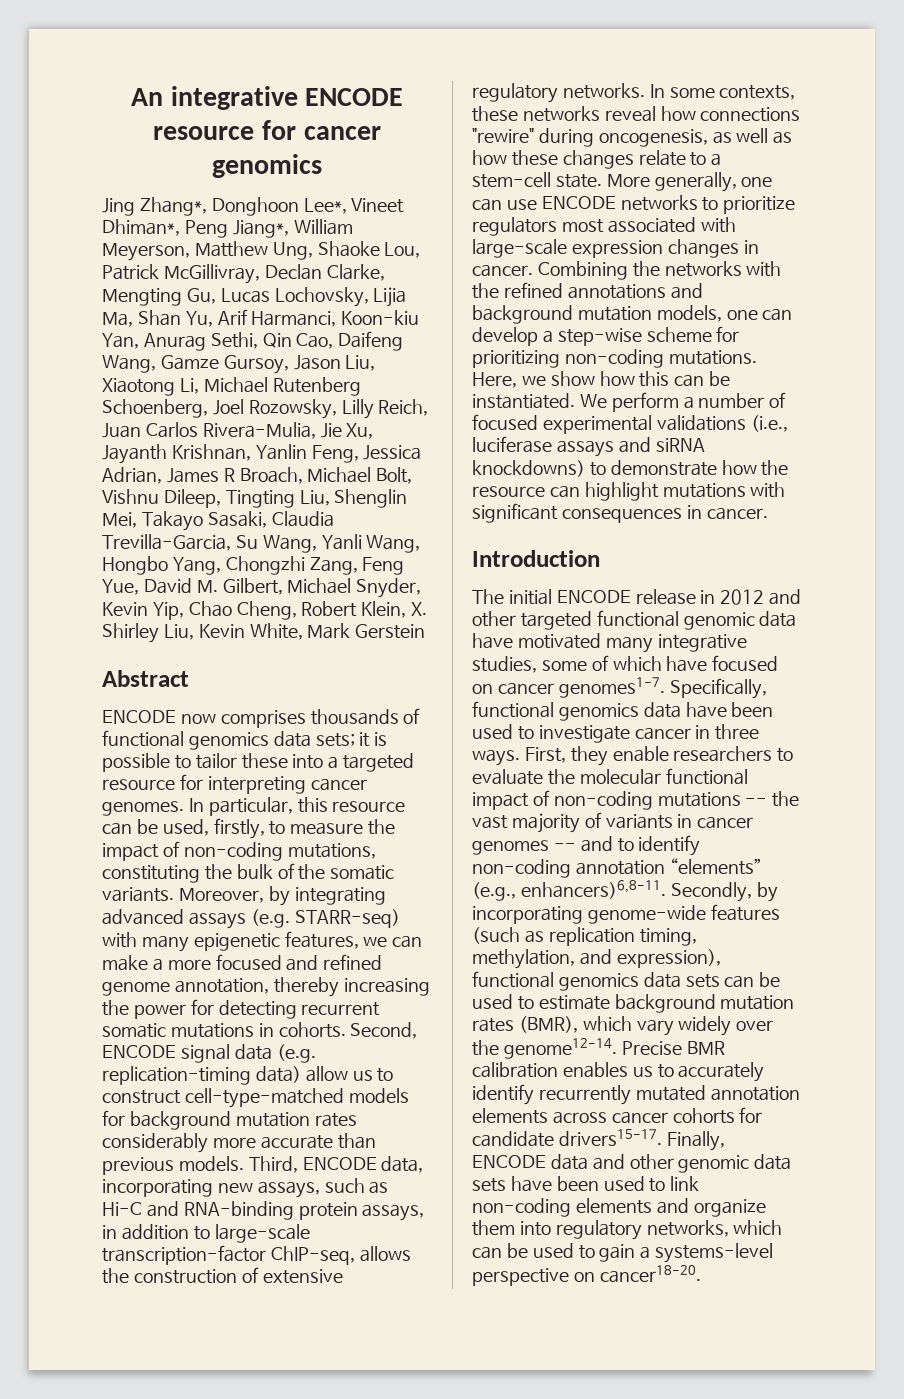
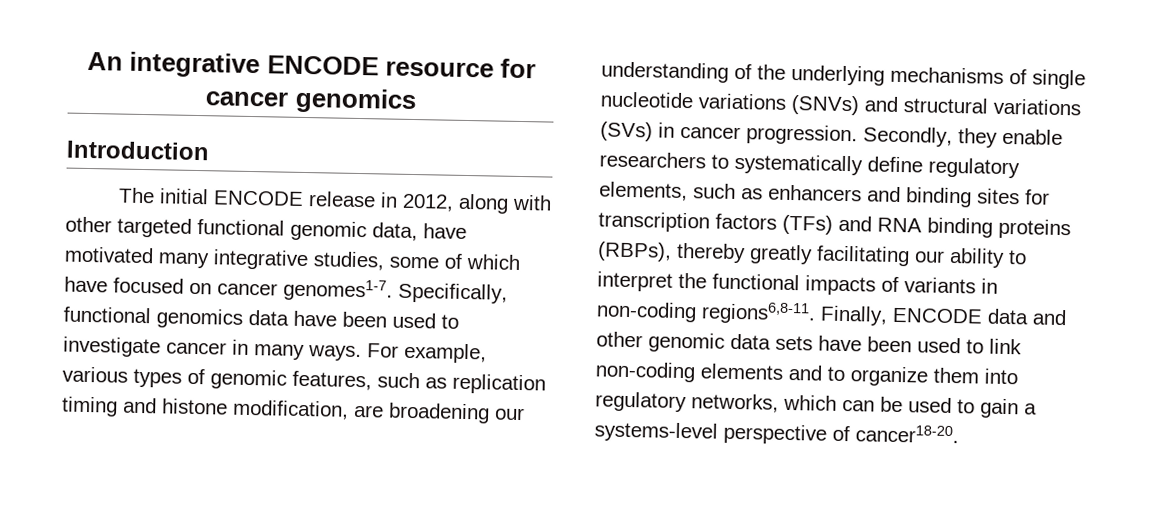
[102,197,405,216] [102,219,353,238] [102,241,421,261] [102,264,385,284] [102,287,407,307] [102,309,420,327] [102,331,404,351] [102,355,376,374] [102,377,361,396] [102,399,429,419] [102,422,374,439] [102,444,422,464] [102,467,413,484] [102,489,408,508] [102,511,334,531] [102,534,421,553] [102,556,405,575] [102,578,422,598] [102,601,428,620] [102,623,426,643] [102,670,189,687] [102,708,421,728] [102,730,388,750] [102,753,415,772] [102,774,367,794] [102,797,406,816] [102,818,396,839] [102,841,376,861] [102,863,395,883] [102,886,386,906] [102,909,400,929] [102,931,423,952] [102,954,383,971] [102,977,430,997] [102,999,381,1019] [102,1022,418,1039] [102,1044,316,1063] [102,1066,394,1085] [102,1088,409,1108] [102,1110,357,1130] [102,1133,376,1153] [102,1156,424,1175] [102,1178,389,1198] [102,1201,425,1221] [102,1224,310,1243] [102,1245,411,1265] [102,1267,343,1284] [472,83,796,103] [472,106,801,122] [472,128,793,147] [472,150,722,169] [472,172,773,192] [472,195,796,214] [472,217,736,236] [472,239,759,258] [472,261,782,280] [472,282,703,299] [472,305,793,324] [472,326,740,346] [472,349,757,368] [472,371,731,388] [472,392,787,412] [472,414,788,434] [472,436,705,457] [472,460,789,477] [472,482,786,501] [472,503,768,523] // Jing Zhang*, Donghoon Lee*, Vineet Dhiman*, Peng Jiang*, William Meyerson, Matthew Ung, Shaoke Lou, Patrick McGillivray, Declan Clarke, Mengting Gu, Lucas Lochovsky, Lijia Ma, Shan Yu, Arif Harmanci, Koon-kiu Yan, Anurag Sethi, Qin Cao, Daifeng Wang, Gamze Gursoy, Jason Liu, Xiaotong Li, Michael Rutenberg Schoenberg, Joel Rozowsky, Lilly Reich, Juan Carlos Rivera-Mulia, Jie Xu, Jayanth Krishnan, Yanlin Feng, Jessica Adrian, James R Broach, Michael Bolt, Vishnu Dileep, Tingting Liu, Shenglin Mei, Takayo Sasaki, Claudia Trevilla-Garcia, Su Wang, Yanli Wang, Hongbo Yang, Chongzhi Zang, Feng Yue, David M. Gilbert, Michael Snyder, Kevin Yip, Chao Cheng, Robert Klein, X. Shirley Liu, Kevin White, Mark Gerstein // Abstract // ENCODE now comprises thousands of functional genomics data sets; it is possible to tailor these into a targeted resource for interpreting cancer genomes. In particular, this resource can be used, firstly, to measure the impact of non-coding mutations, constituting the bulk of the somatic variants. Moreover, by integrating advanced assays (e.g. STARR-seq) with many epigenetic features, we can make a more focused and refined genome annotation, thereby increasing the power for detecting recurrent somatic mutations in cohorts. Second, ENCODE signal data (e.g. replication-timing data) allow us to construct cell-type-matched models for background mutation rates considerably more accurate than previous models. Third, ENCODE data, incorporating new assays, such as Hi-C and RNA-binding protein assays, in addition to large-scale transcription-factor ChIP-seq, allows the construction of extensive regulatory networks. In some contexts, these networks reveal how connections "rewire" during oncogenesis, as well as how these changes relate to a stem-cell state. More generally, one can use ENCODE networks to prioritize regulators most associated with large-scale expression changes in cancer. Combining the networks with the refined annotations and background mutation models, one can develop a step-wise scheme for prioritizing non-coding mutations. Here, we show how this can be instantiated. We perform a number of focused experimental validations (i.e., luciferase assays and siRNA knockdowns) to demonstrate how the resource can highlight mutations with significant consequences in cancer. -> (417, 101) none
[720,589,802,605] 2012 and -> [401,193,552,214] 2012, along with
[759,611,797,627] data -> [372,222,418,242] data,
[715,724,760,740] [472,746,794,766] [472,768,748,785] [472,790,800,810] [472,812,754,833] [472,835,701,856] [472,858,762,878] [472,880,778,902] [472,904,780,924] [472,927,697,946] [472,949,721,969] [472,971,781,991] [472,994,795,1013] [472,1016,774,1036] [472,1038,725,1059] [472,1062,765,1082] [472,1084,800,1105] [472,1107,763,1124] [472,1129,662,1147] three ways. First, they enable researchers to evaluate the molecular functional impact of non-coding mutations -- the vast majority of variants in cancer genomes -- and to identify non-coding annotation “elements” (e.g., enhancers)6,8-11. Secondly, by incorporating genome-wide features (such as replication timing, methylation, and expression), functional genomics data sets can be used to estimate background mutation rates (BMR), which vary widely over the genome12-14. Precise BMR calibration enables us to accurately identify recurrently mutated annotation elements across cancer cohorts for candidate drivers15-17. -> [254,342,487,364] [62,366,546,395] [61,396,525,424] [601,61,1086,90] [600,91,1081,116] [600,121,1063,148] [599,151,1020,179] [599,181,1050,208] [598,211,1071,240] [597,241,1027,268] [597,271,998,296] [596,301,816,325] many ways. For example, various types of genomic features, such as replication timing and histone modification, are broadening our understanding of the underlying mechanisms of single nucleotide variations (SNVs) and structural variations (SVs) in cancer progression. Secondly, they enable researchers to systematically define regulatory elements, such as enhancers and binding sites for transcription factors (TFs) and RNA binding proteins (RBPs), thereby greatly facilitating our ability to interpret the functional impacts of variants in non-coding regions6,8-11.
(689, 1206) none -> [827,366,845,382] to
[573,1272,595,1282] on -> [832,425,850,442] of

